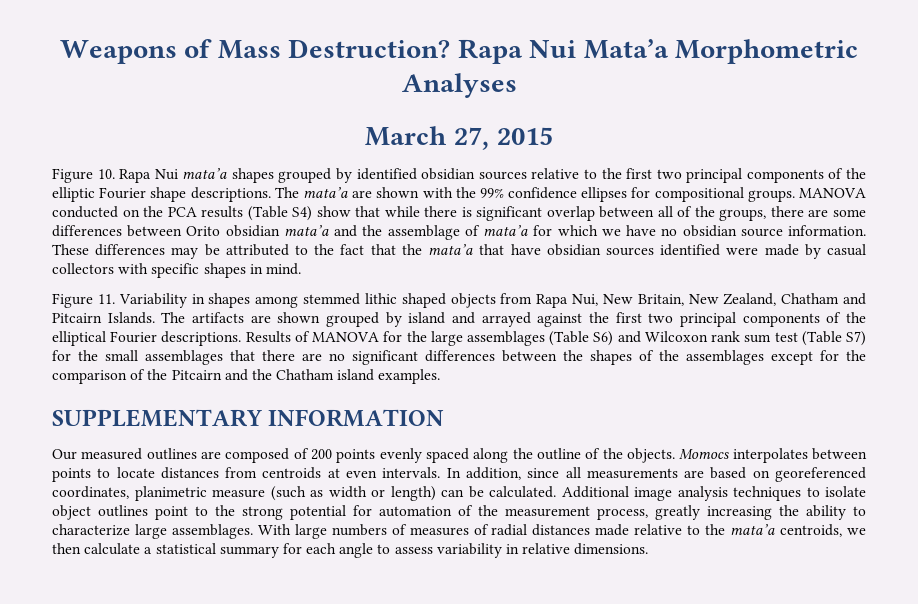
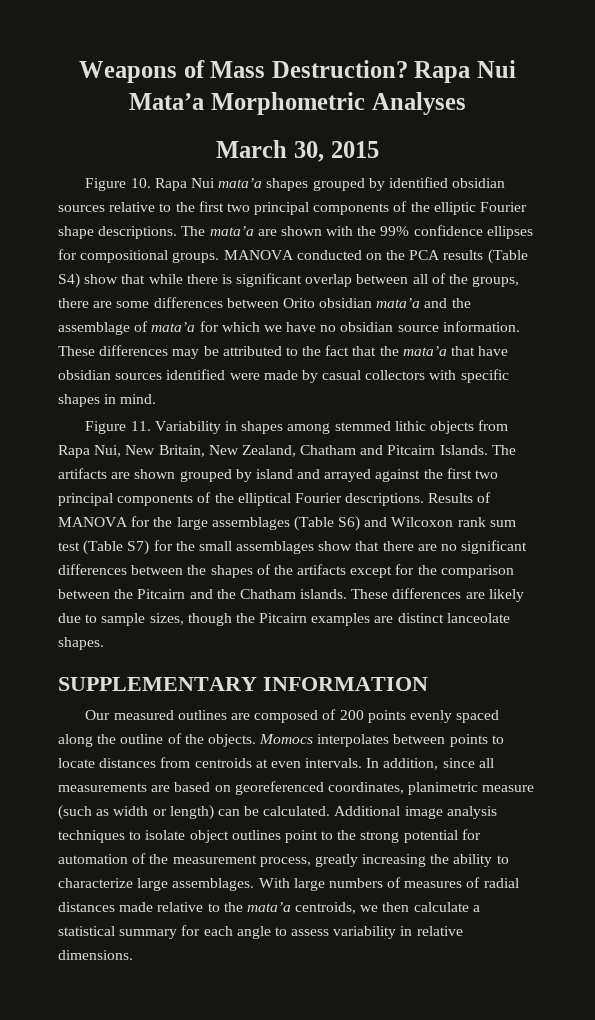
[454,127,489,150] 27, -> [294,141,324,162] 30,
[401,293,446,308] shaped -> (426, 426) none
(223, 357) none -> [318,541,353,551] show
[686,350,764,365] assemblages -> [297,564,347,575] artifacts
[130,369,146,380] of -> [58,589,110,599] between
[337,369,441,384] island examples. -> [300,588,524,602] [58,613,510,626] [58,637,104,650] islands. These differences are likely due to sample sizes, though the Pitcairn examples are distinct lanceolate shapes.

